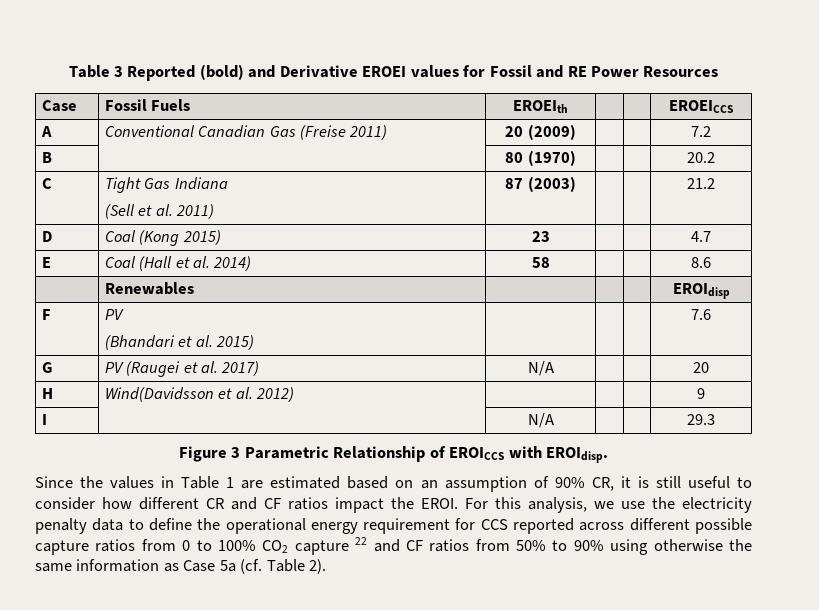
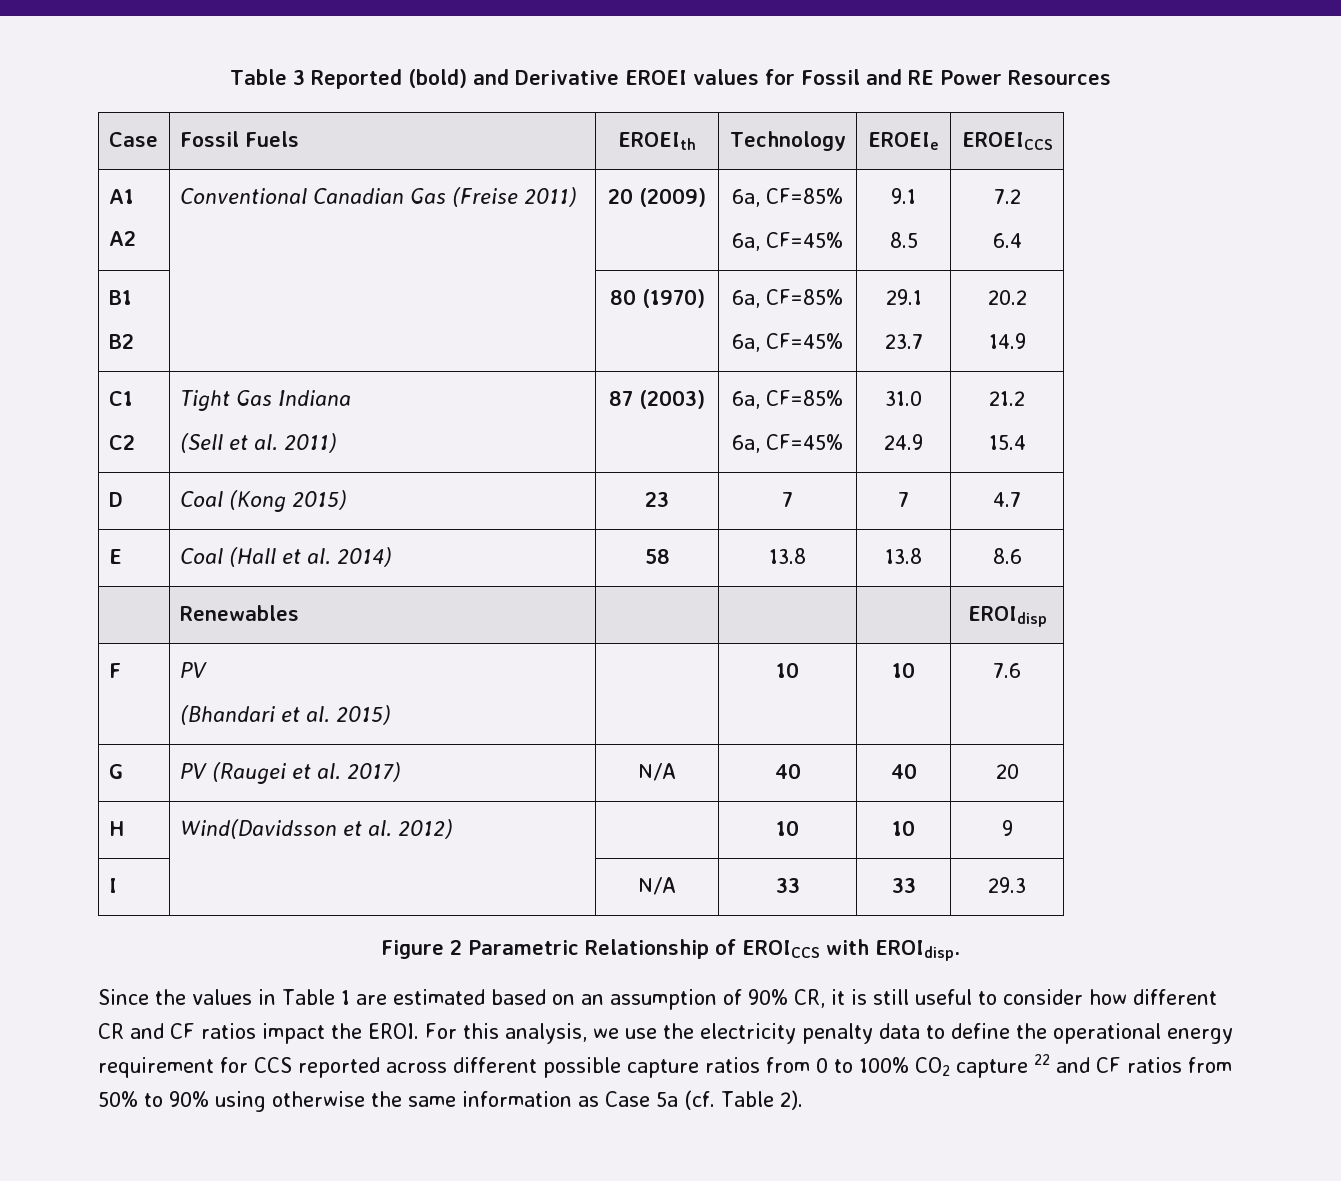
(568, 106) | -> [729,131,846,151] [868,132,939,150] Technology | EROEIe
[40,126,52,137] A -> [108,189,134,204] [108,231,136,246] A1 // A2
[691,126,711,137] [41,152,52,163] [505,150,576,166] [687,152,715,163] [41,178,52,189] | | 7.2 // B | | 80 (1970) | | | 20.2 // C -> [732,188,843,207] [732,232,843,251] [891,188,916,204] [889,232,918,248] [993,189,1021,204] [992,233,1022,248] [108,290,132,305] [108,334,134,349] [609,289,705,308] [732,289,843,308] [732,333,843,352] [885,289,922,305] [884,334,923,349] [987,290,1027,305] [988,333,1026,349] [108,391,133,406] [108,435,135,450] 6a, CF=85% // 6a, CF=45% | 9.1 // 8.5 | 7.2 // 6.4 // B1 // B2 | | 80 (1970) | 6a, CF=85% // 6a, CF=45% | 29.1 // 23.7 | 20.2 // 14.9 // C1 // C2
(576, 184) | -> [732,390,843,409] [732,434,843,453] [885,391,922,406] [884,434,923,450] 6a, CF=85% // 6a, CF=45% | 31.0 // 24.9
(715, 183) none -> [988,435,1026,450] // 15.4
(550, 236) | -> [782,492,793,507] [898,492,909,507] 7 | 7
(550, 262) | -> [769,548,806,564] [885,548,922,564] 13.8 | 13.8
(254, 342) | -> [776,662,799,678] [892,662,915,678] 10 | 10
(554, 368) | -> [774,763,801,779] [890,763,917,779] 40 | 40
(294, 394) | -> [776,820,799,836] [892,820,915,836] 10 | 10
(554, 420) | -> [775,878,800,893] [891,878,916,893] 33 | 33
[231,447,241,458] 3 -> [450,940,462,955] 2

